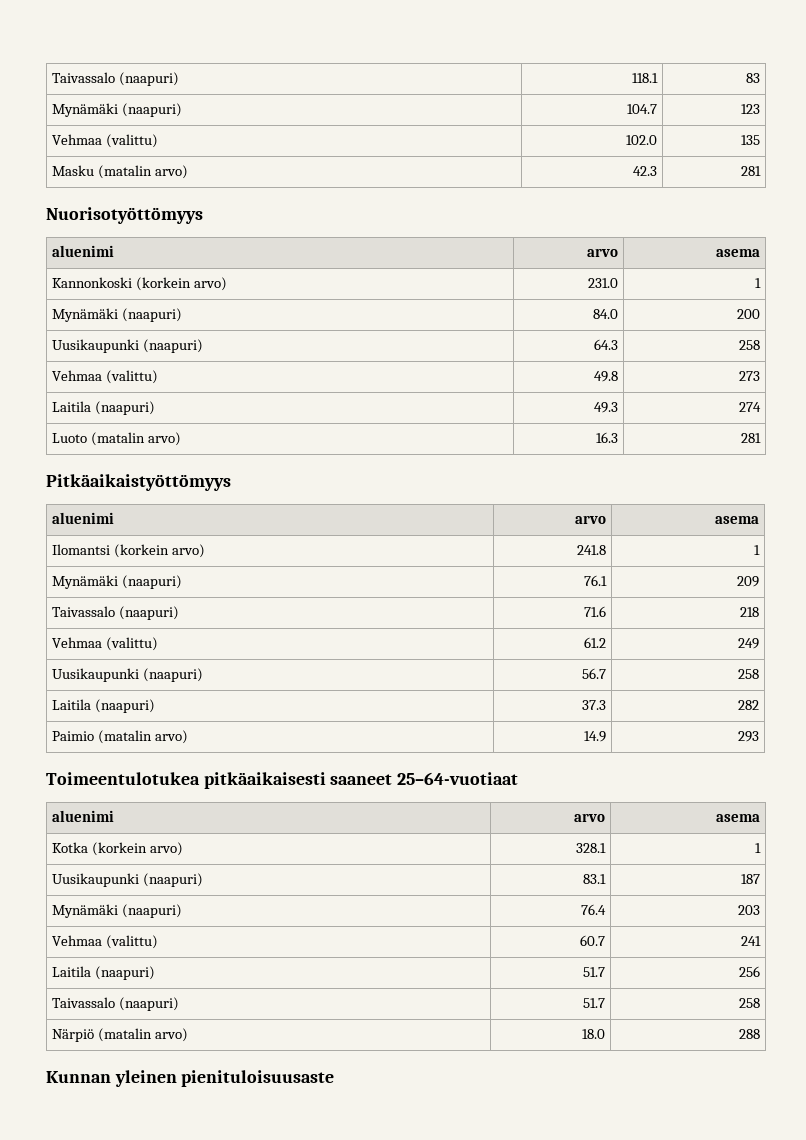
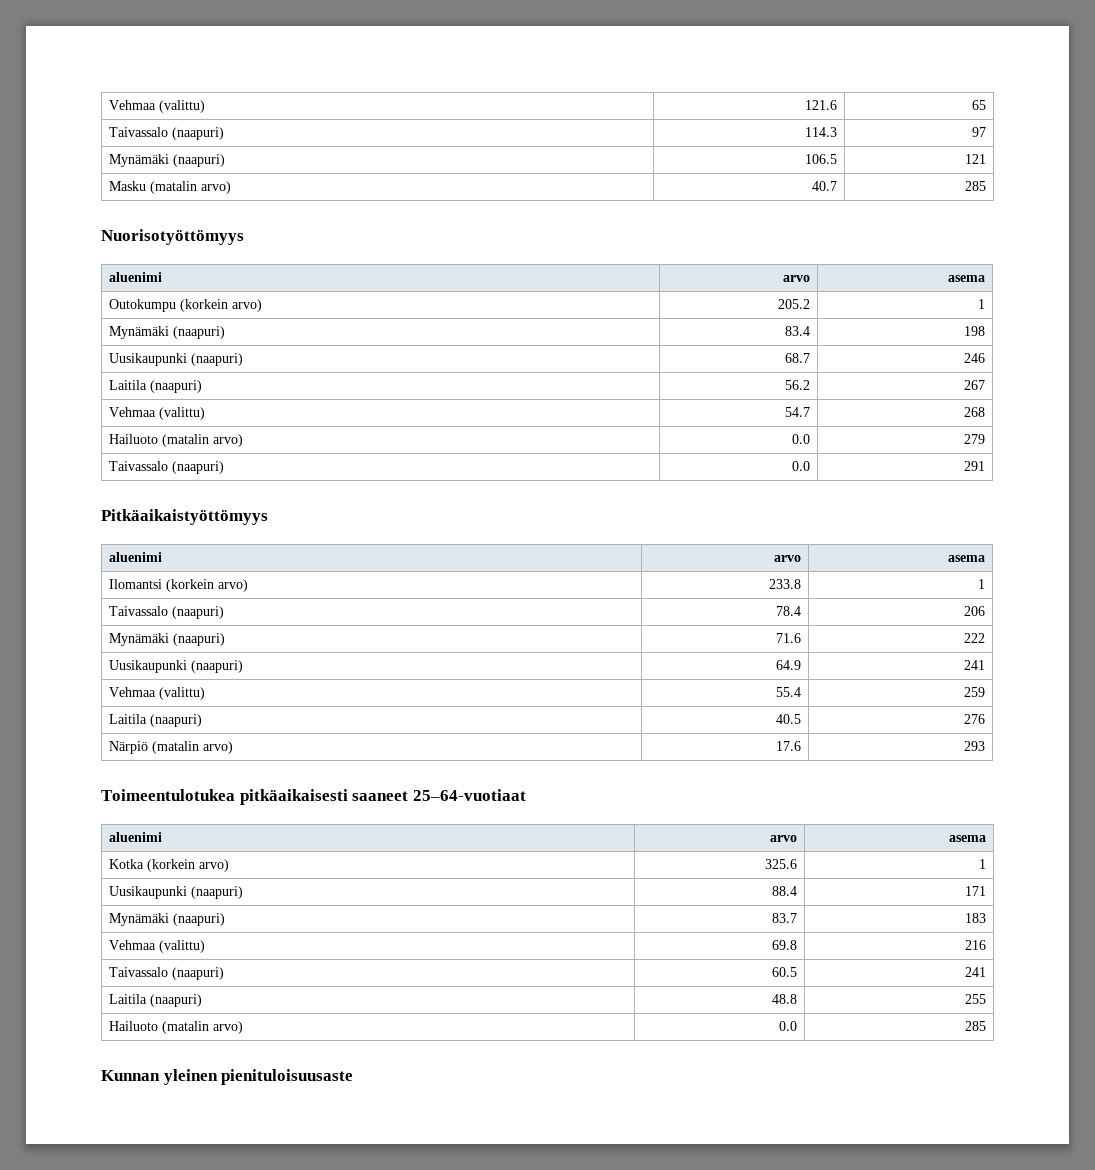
[52,72,180,86] [631,73,658,83] [745,73,760,83] [52,103,183,117] [626,104,657,114] [740,104,760,114] [52,134,159,148] [625,135,657,145] [740,135,760,145] Taivassalo (naapuri) | 118.1 | 83 // Mynämäki (naapuri) | 104.7 | 123 // Vehmaa (valittu) | 102.0 | 135 -> [108,100,205,113] [805,100,838,110] [972,100,987,110] [108,127,224,140] [805,127,838,137] [972,127,987,137] [108,154,225,167] [805,154,838,164] [965,154,987,164] Vehmaa (valittu) | 121.6 | 65 // Taivassalo (naapuri) | 114.3 | 97 // Mynämäki (naapuri) | 106.5 | 121
[632,166,657,176] [740,166,761,176] 42.3 | 281 -> [812,181,838,191] [965,181,987,191] 40.7 | 285
[52,277,228,291] [587,278,618,288] [754,278,761,288] [52,308,183,322] [592,309,618,319] [736,309,760,319] [52,339,204,353] [593,339,618,350] [738,340,760,350] [52,370,159,384] [593,371,618,382] [738,371,760,381] [52,401,156,415] [593,402,618,413] [738,402,761,412] [52,432,182,446] [595,432,618,443] [740,433,761,443] Kannonkoski (korkein arvo) | 231.0 | 1 // Mynämäki (naapuri) | 84.0 | 200 // Uusikaupunki (naapuri) | 64.3 | 258 // Vehmaa (valittu) | 49.8 | 273 // Laitila (naapuri) | 49.3 | 274 // Luoto (matalin arvo) | 16.3 | 281 -> [108,299,262,312] [778,299,811,309] [978,299,986,309] [108,326,225,339] [785,326,811,336] [964,326,986,336] [108,353,243,366] [785,353,811,363] [964,353,986,363] [108,380,202,393] [785,380,811,390] [964,380,986,390] [108,407,205,420] [785,407,811,417] [964,407,986,417] [108,434,243,447] [792,434,811,444] [964,434,986,444] [108,461,224,474] [792,461,811,471] [964,461,986,471] Outokumpu (korkein arvo) | 205.2 | 1 // Mynämäki (naapuri) | 83.4 | 198 // Uusikaupunki (naapuri) | 68.7 | 246 // Laitila (naapuri) | 56.2 | 267 // Vehmaa (valittu) | 54.7 | 268 // Hailuoto (matalin arvo) | 0.0 | 279 // Taivassalo (naapuri) | 0.0 | 291
[576,545,606,555] [753,545,760,555] [52,575,183,589] [583,575,607,586] [736,576,759,587] [52,606,180,620] [583,606,606,617] [739,607,759,617] [52,637,159,651] [583,637,606,648] [737,638,759,649] [52,668,204,682] [581,668,606,679] [737,669,759,679] [52,699,156,713] [581,700,606,710] [737,700,759,710] [52,730,189,744] [583,731,606,742] 241.8 | 1 // Mynämäki (naapuri) | 76.1 | 209 // Taivassalo (naapuri) | 71.6 | 218 // Vehmaa (valittu) | 61.2 | 249 // Uusikaupunki (naapuri) | 56.7 | 258 // Laitila (naapuri) | 37.3 | 282 // Paimio (matalin arvo) | 14.9 -> [769,579,802,589] [978,579,986,589] [108,606,224,619] [776,606,802,616] [964,606,986,616] [108,633,225,646] [776,633,802,643] [964,633,986,643] [108,660,243,673] [776,660,802,670] [964,660,986,670] [108,687,205,700] [776,687,802,697] [964,687,986,697] [108,714,202,727] [776,714,802,724] [964,714,986,724] [108,741,233,754] [776,741,802,751] 233.8 | 1 // Taivassalo (naapuri) | 78.4 | 206 // Mynämäki (naapuri) | 71.6 | 222 // Uusikaupunki (naapuri) | 64.9 | 241 // Vehmaa (valittu) | 55.4 | 259 // Laitila (naapuri) | 40.5 | 276 // Närpiö (matalin arvo) | 17.6
[575,843,606,853] 328.1 -> [765,859,798,869] 325.6
[582,874,606,884] [740,874,760,884] [52,904,183,918] [580,904,606,915] [737,905,760,915] [52,935,159,949] [579,935,605,946] [740,936,761,946] [52,966,156,980] [582,967,605,977] [738,966,760,977] [52,997,180,1011] [582,998,605,1008] [738,998,760,1008] [52,1028,189,1042] [581,1029,605,1039] [738,1029,760,1039] 83.1 | 187 // Mynämäki (naapuri) | 76.4 | 203 // Vehmaa (valittu) | 60.7 | 241 // Laitila (naapuri) | 51.7 | 256 // Taivassalo (naapuri) | 51.7 | 258 // Närpiö (matalin arvo) | 18.0 | 288 -> [772,886,798,896] [965,886,987,896] [108,913,225,926] [772,913,798,923] [965,913,987,923] [108,940,205,953] [772,940,798,950] [965,940,987,950] [108,967,224,980] [772,967,798,977] [965,967,987,977] [108,994,202,1007] [772,994,798,1004] [965,994,987,1004] [108,1021,243,1034] [779,1021,798,1031] [965,1021,987,1031] 88.4 | 171 // Mynämäki (naapuri) | 83.7 | 183 // Vehmaa (valittu) | 69.8 | 216 // Taivassalo (naapuri) | 60.5 | 241 // Laitila (naapuri) | 48.8 | 255 // Hailuoto (matalin arvo) | 0.0 | 285

